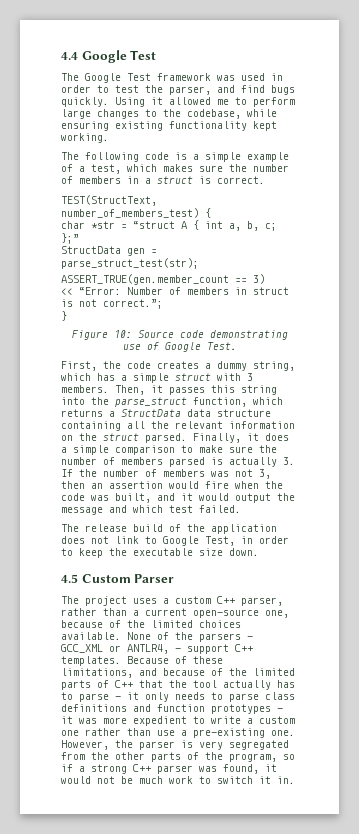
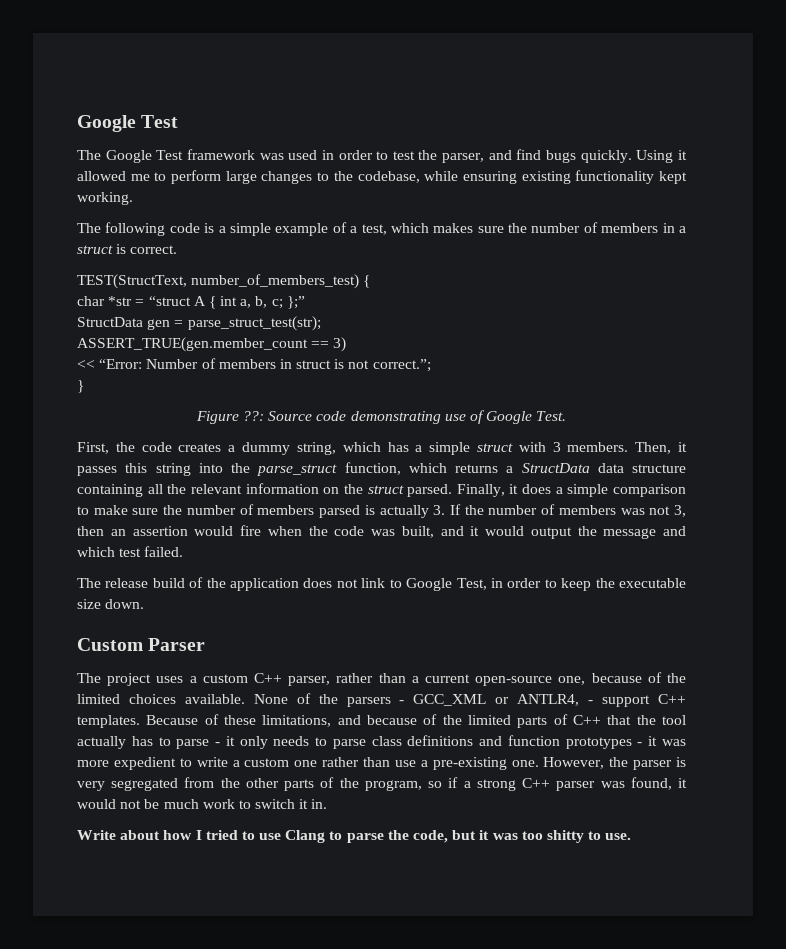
[61,52,78,60] 4.4 -> (77, 123) none
[113,330,132,338] 10: -> [242,411,264,421] ??:
[61,574,78,583] 4.5 -> (145, 604) none
(295, 780) none -> [77,830,632,843] // Write about how I tried to use Clang to parse the code, but it was too shitty to use.

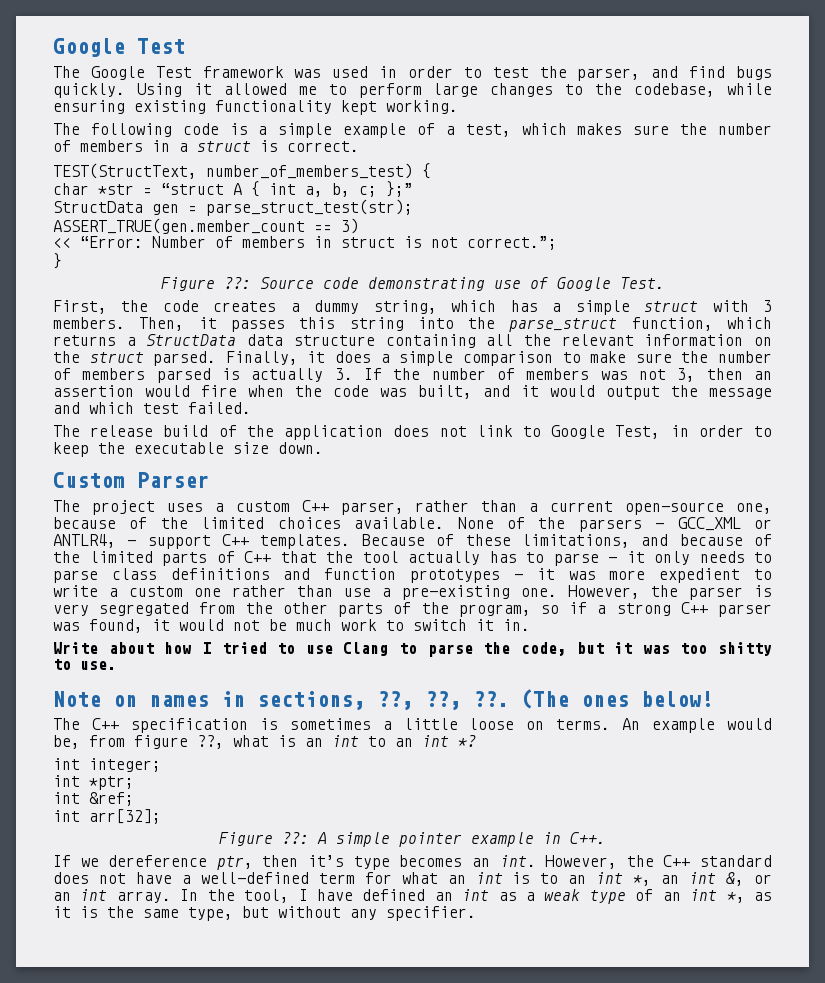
(632, 836) none -> [53,689,713,710] [53,718,772,733] [53,735,476,749] [53,758,161,772] [53,775,134,790] [53,792,134,806] [53,809,161,824] [219,832,606,847] [53,855,773,870] [53,872,773,886] [53,889,773,904] [53,906,476,921] // Note on names in sections, ??, ??, ??. (The ones below! // The C++ specification is sometimes a little loose on terms. An example would be, from figure ??, what is an int to an int *? // int integer; // int *ptr; // int &ref; // int arr[32]; // Figure ??: A simple pointer example in C++. // If we dereference ptr, then it’s type becomes an int. However, the C++ standard does not have a well-defined term for what an int is to an int *, an int &, or an int array. In the tool, I have defined an int as a weak type of an int *, as it is the same type, but without any specifier.

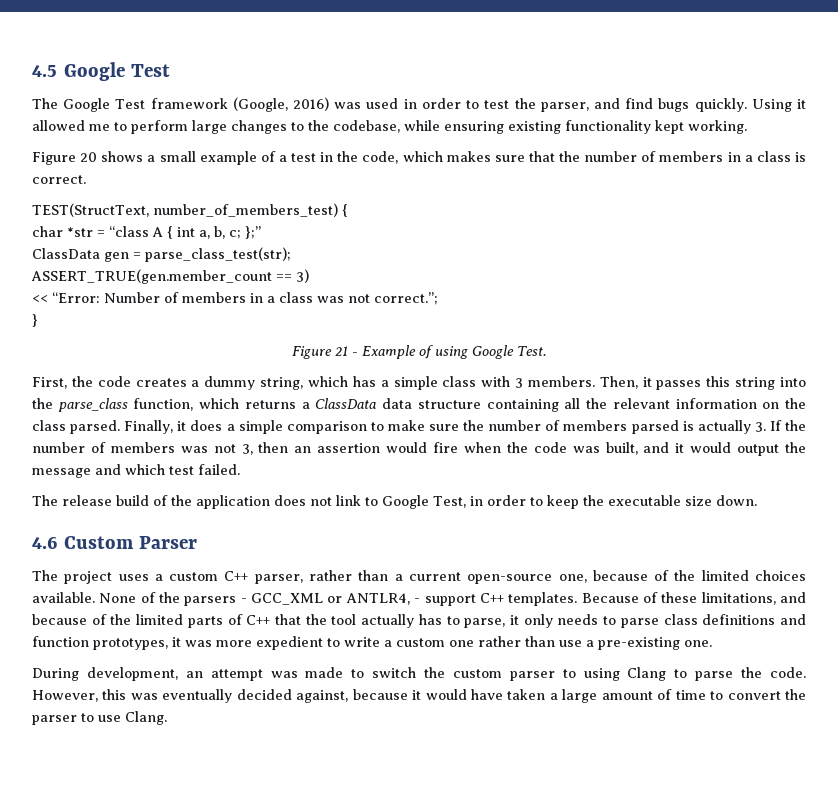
(53, 47) none -> [32,65,57,77] 4.5
(284, 72) none -> [232,97,330,112] (Google, 2016)
[53,123,511,138] The following code is a simple example of a test, -> [32,151,399,165] Figure 20 shows a small example of a test in the code,
(670, 130) none -> [528,151,555,162] that
[197,141,251,152] struct -> [756,151,791,162] class
[161,183,224,195] “struct -> [109,226,149,237] “class
[53,201,143,213] StructData -> [32,248,100,259] ClassData
[206,199,413,216] parse_struct_test(str); -> [145,247,291,262] parse_class_test(str);
[341,236,422,248] struct is -> [267,292,344,303] a class was
[223,277,548,291] ??: Source code demonstrating use of -> [335,345,469,359] 21 - Example of using
[644,301,699,312] struct -> [442,376,477,387] class
[509,318,618,332] parse_struct -> [57,398,128,412] parse_class
[146,334,237,346] StructData -> [315,398,377,409] ClassData
[89,352,144,363] struct -> [32,420,66,431] class
(323, 448) none -> [32,536,57,549] 4.6
[553,553,617,566] parse - -> [464,618,506,628] parse,
[410,569,523,583] prototypes - -> [93,638,168,650] prototypes,
[568,585,772,600] [53,602,772,617] [53,619,530,633] [53,642,772,657] [53,659,116,670] [53,689,713,710] [53,718,772,733] [53,735,476,749] [53,758,161,772] [53,775,134,790] [53,792,134,806] [53,809,161,824] [219,832,606,847] [53,855,773,870] [53,872,773,886] [53,889,773,904] [53,906,476,921] However, the parser is very segregated from the other parts of the program, so if a strong C++ parser was found, it would not be much work to switch it in. // Write about how I tried to use Clang to parse the code, but it was too shitty to use. // Note on names in sections, ??, ??, ??. (The ones below! // The C++ specification is sometimes a little loose on terms. An example would be, from figure ??, what is an int to an int *? // int integer; // int *ptr; // int &ref; // int arr[32]; // Figure ??: A simple pointer example in C++. // If we dereference ptr, then it’s type becomes an int. However, the C++ standard does not have a well-defined term for what an int is to an int *, an int &, or an int array. In the tool, I have defined an int as a weak type of an int *, as it is the same type, but without any specifier. -> [32,667,806,681] [32,689,807,703] [32,711,167,725] // During development, an attempt was made to switch the custom parser to using Clang to parse the code. However, this was eventually decided against, because it would have taken a large amount of time to convert the parser to use Clang.

